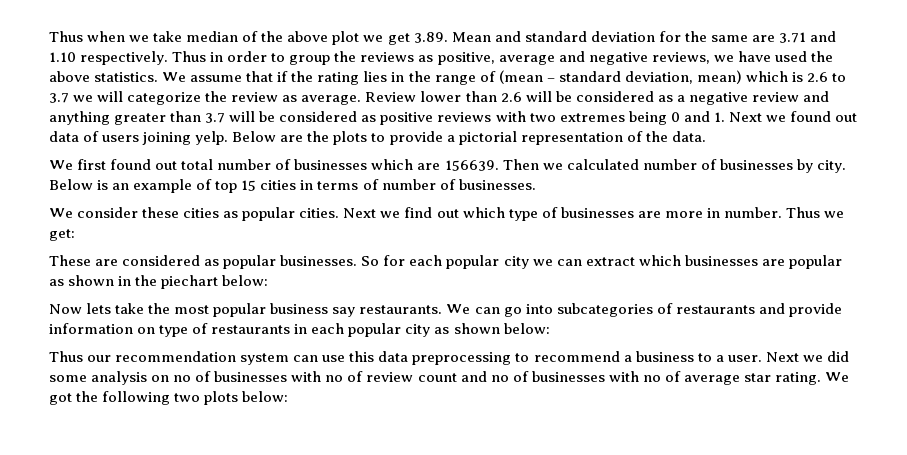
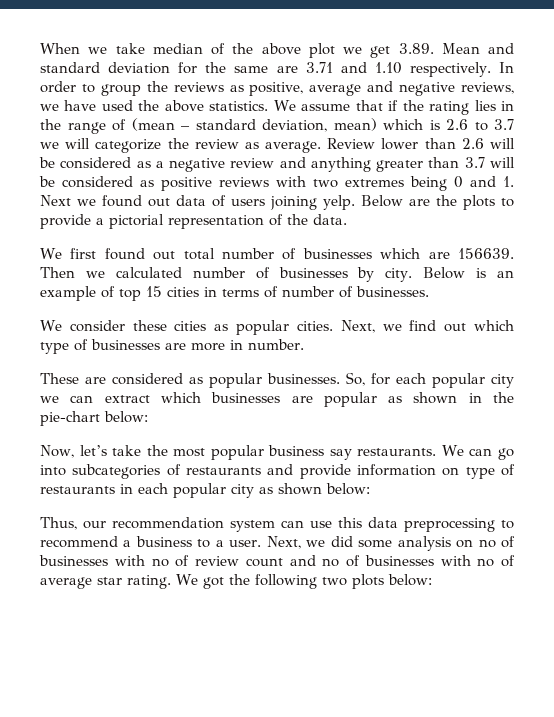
[49,31,126,42] Thus when -> [40,43,80,54] When
[172,51,224,62] Thus in -> [499,62,514,73] In
[343,208,377,218] Next -> [340,320,375,333] Next,
[785,207,844,218] [49,229,75,241] Thus we get: -> (304, 344) none
[361,256,380,266] So -> [346,372,365,386] So,
[161,275,269,289] [49,303,112,314] piechart below: // Now lets -> [40,411,148,426] [40,445,107,458] pie-chart below: // Now, let’s
[49,351,83,362] Thus -> [40,517,77,530] Thus,
[765,352,799,362] Next -> [266,536,301,549] Next,

